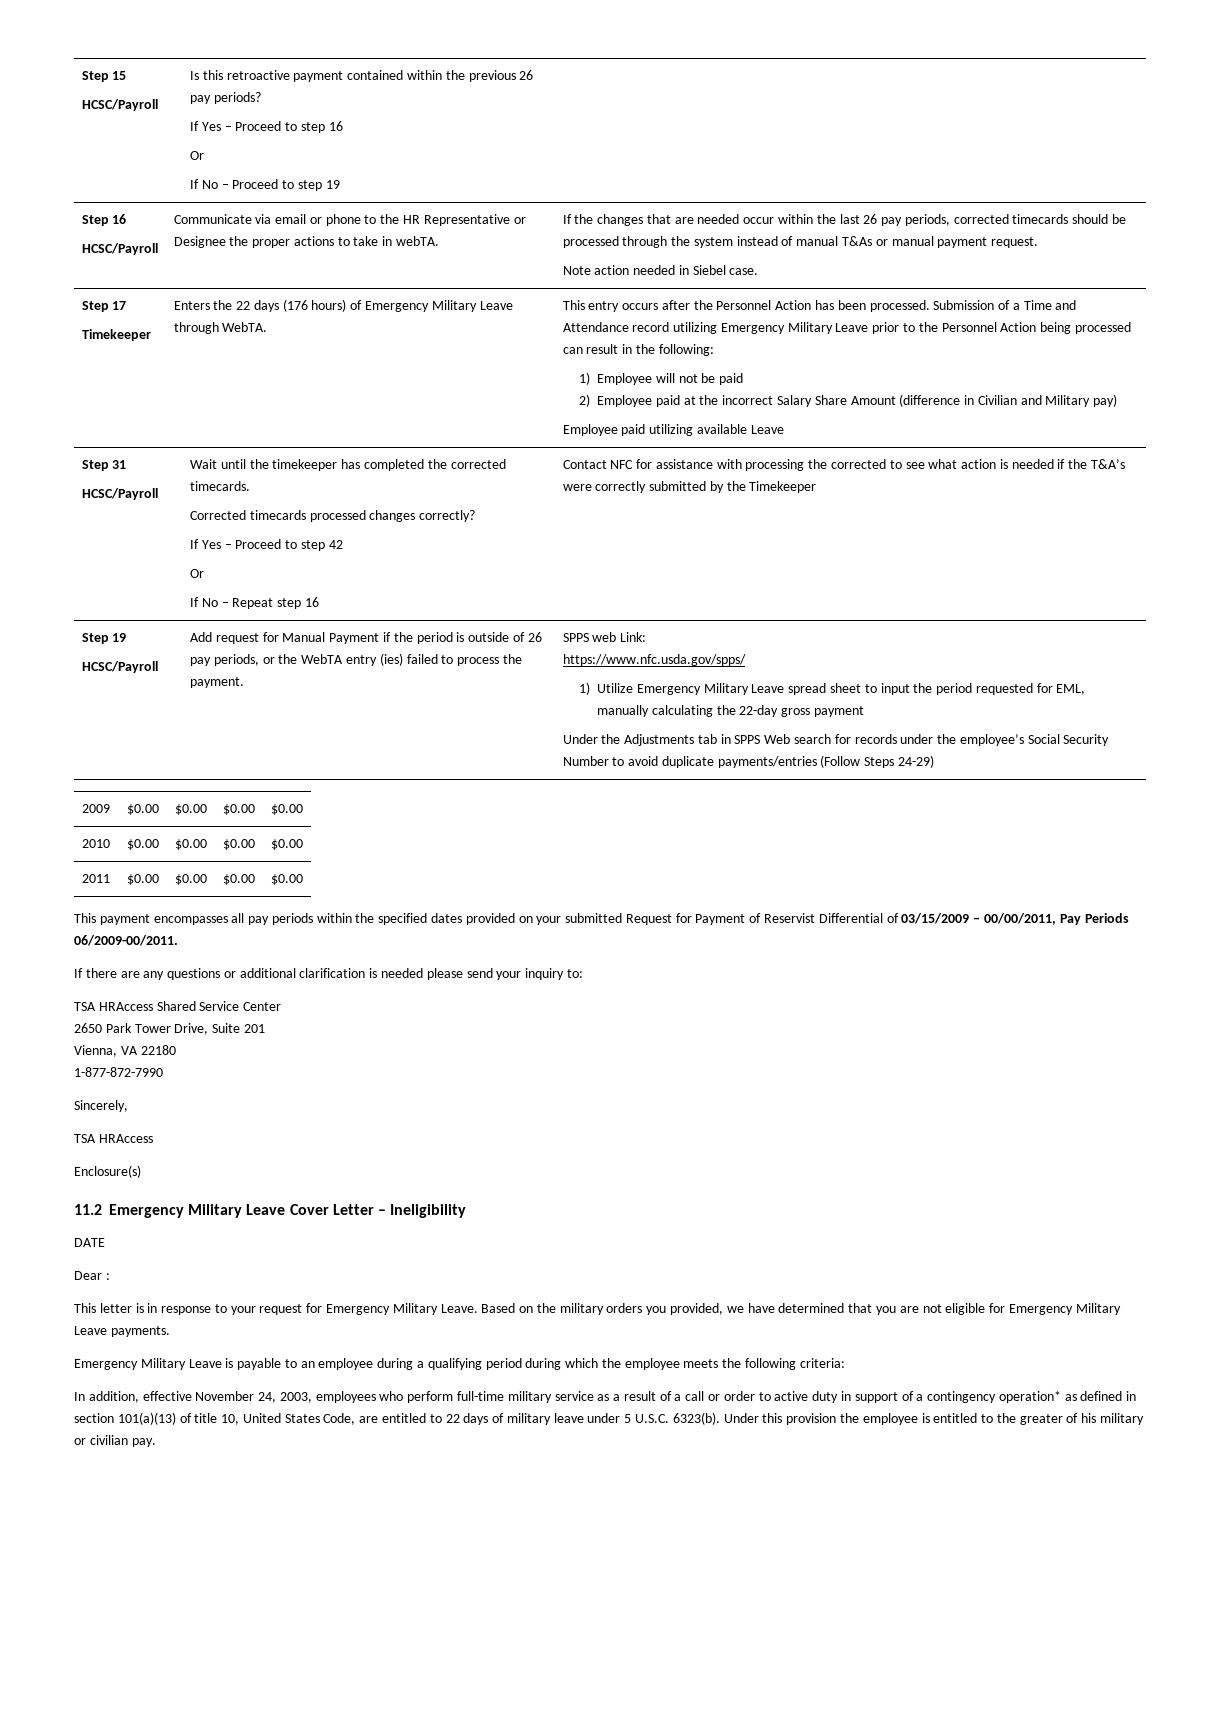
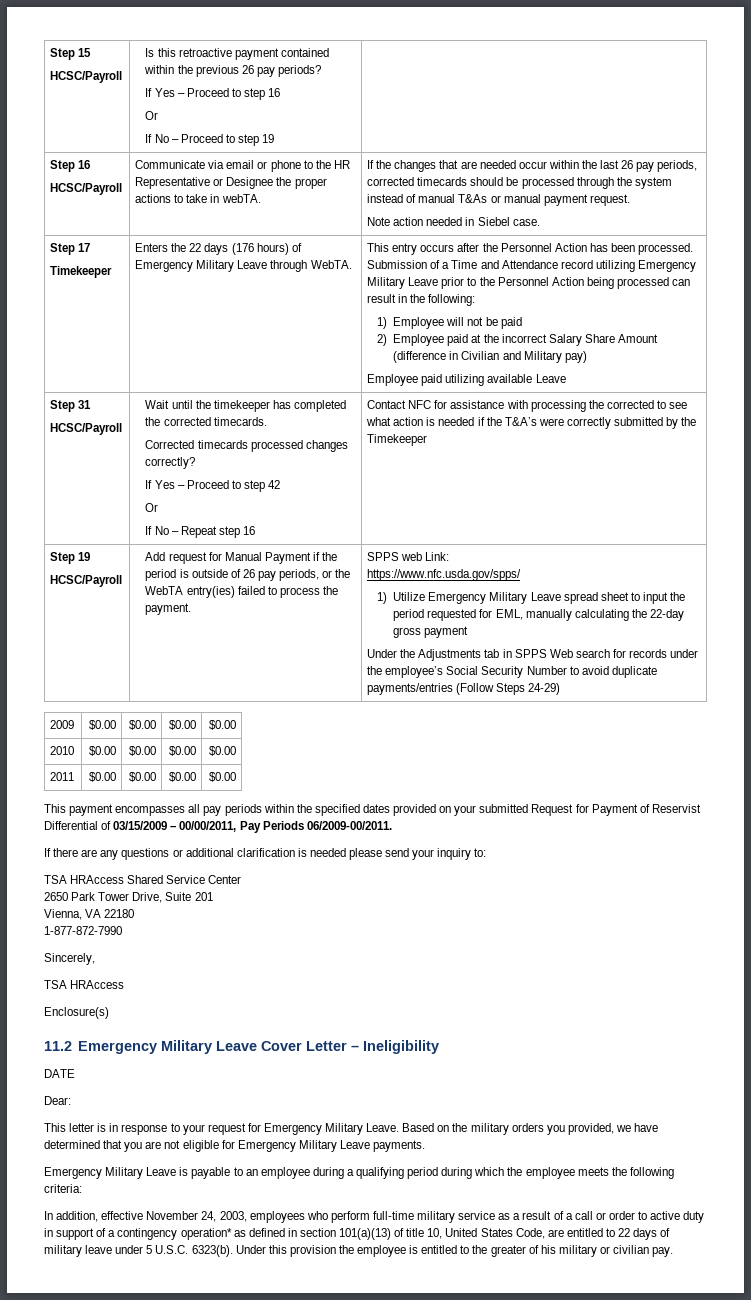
[346,653,403,666] entry (ies) -> [186,586,235,598] entry(ies)
[74,1271,110,1280] Dear : -> [44,1096,71,1105] Dear:

